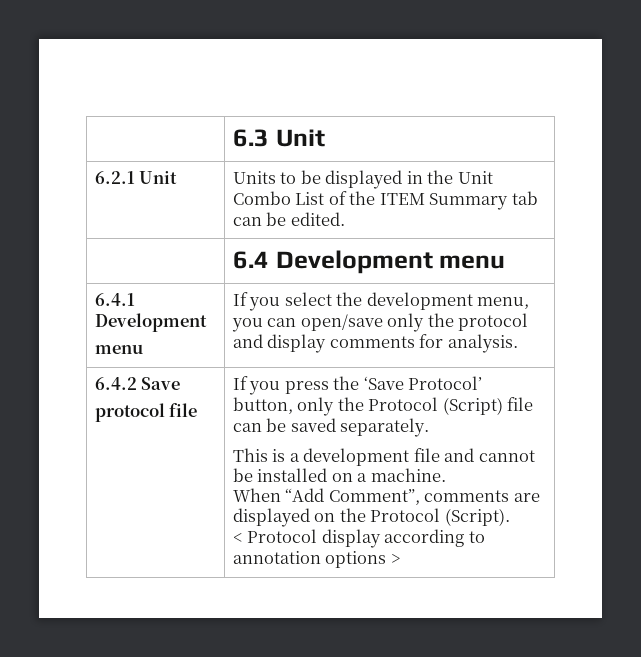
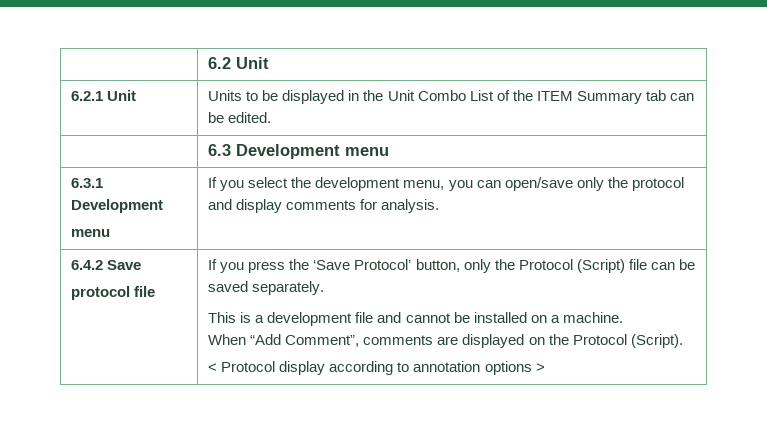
[232,129,269,147] | 6.3 -> [208,57,232,69] | 6.2
[232,251,269,269] 6.4 -> [208,144,232,156] 6.3
[94,293,135,306] 6.4.1 -> [71,178,104,188] 6.3.1

